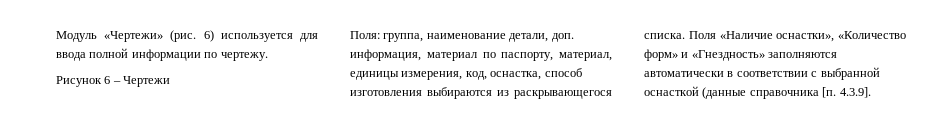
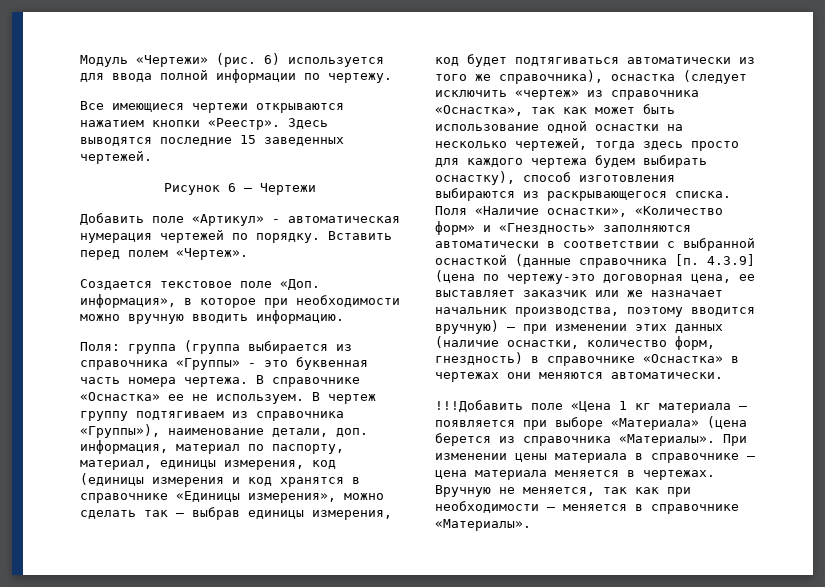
[56,76,171,87] [350,31,424,42] Рисунок 6 – Чертежи // Поля: группа, -> [80,101,344,113] [80,118,328,130] [80,135,344,146] [80,151,152,164] [164,183,316,195] [80,213,400,226] [80,230,392,243] [80,248,248,260] [80,279,320,290] [80,294,400,308] [80,310,344,324] [80,340,352,354] [80,357,368,370] [80,375,360,387] [80,392,376,404] [80,411,344,421] [80,424,160,438] Все имеющиеся чертежи открываются нажатием кнопки «Реестр». Здесь выводятся последние 15 заведенных чертежей. // Рисунок 6 – Чертежи // Добавить поле «Артикул» - автоматическая нумерация чертежей по порядку. Вставить перед полем «Чертеж». // Создается текстовое поле «Доп. информация», в которое при необходимости можно вручную вводить информацию. // Поля: группа (группа выбирается из справочника «Группы» - это буквенная часть номера чертежа. В справочнике «Оснастка» ее не используем. В чертеж группу подтягиваем из справочника «Группы»),
[465,71,542,80] код, оснастка, -> [312,460,336,469] [80,473,360,487] [80,491,384,503] [80,507,392,520] [435,54,755,67] [435,70,747,84] [435,90,699,100] [435,104,675,116] [435,121,683,133] [435,138,739,151] [435,155,707,168] [435,171,515,185] код (единицы измерения и код хранятся в справочнике «Единицы измерения», можно сделать так – выбрав единицы измерения, код будет подтягиваться автоматически из того же справочника), оснастка (следует исключить «чертеж» из справочника «Оснастка», так как может быть использование одной оснастки на несколько чертежей, тогда здесь просто для каждого чертежа будем выбирать оснастку),
[839,87,871,98] 4.3.9]. -> [707,254,755,266] [435,270,755,284] [435,290,723,297] [435,307,755,317] [435,320,723,334] [435,336,715,350] [435,352,739,366] [435,372,723,382] [435,400,747,413] [435,416,747,430] [435,433,747,446] [435,453,755,463] [435,470,715,480] [435,485,691,497] [435,501,739,514] [435,519,531,531] 4.3.9] (цена по чертежу-это договорная цена, ее выставляет заказчик или же назначает начальник производства, поэтому вводится вручную) – при изменении этих данных (наличие оснастки, количество форм, гнездность) в справочнике «Оснастка» в чертежах они меняются автоматически. // !!!Добавить поле «Цена 1 кг материала – появляется при выборе «Материала» (цена берется из справочника «Материалы». При изменении цены материала в справочнике – цена материала меняется в чертежах. Вручную не меняется, так как при необходимости – меняется в справочнике «Материалы».

